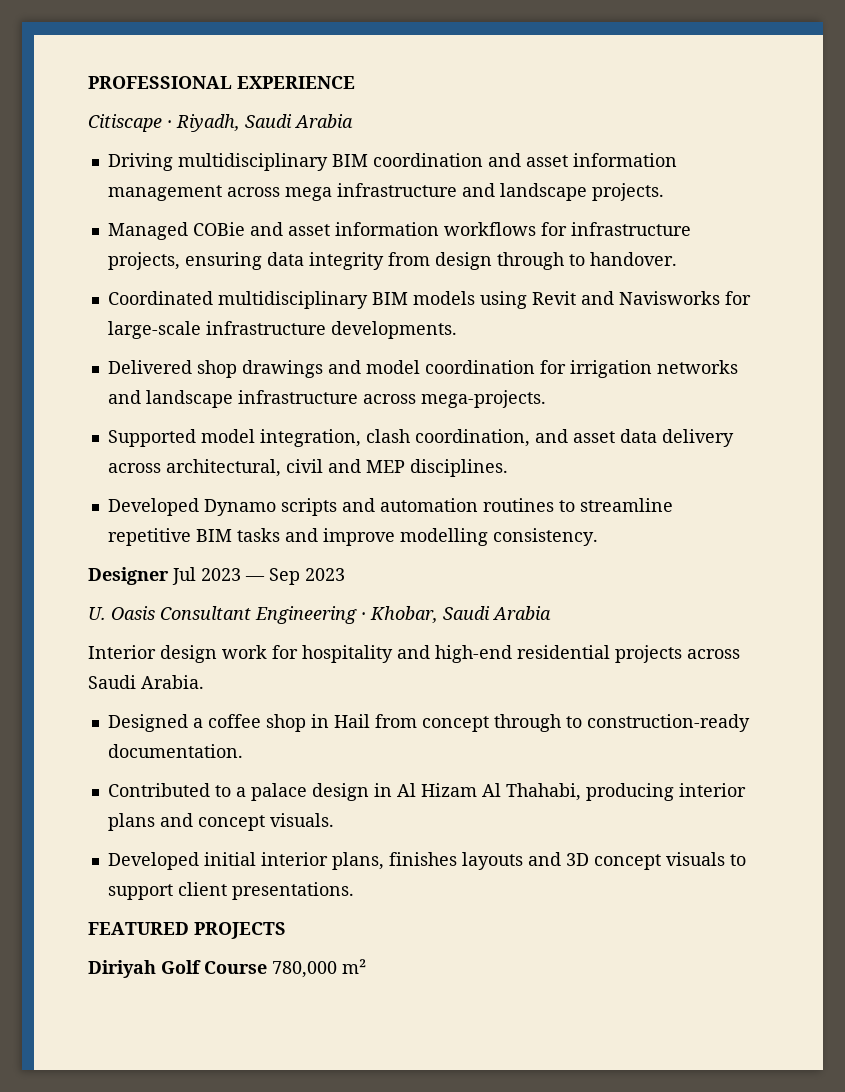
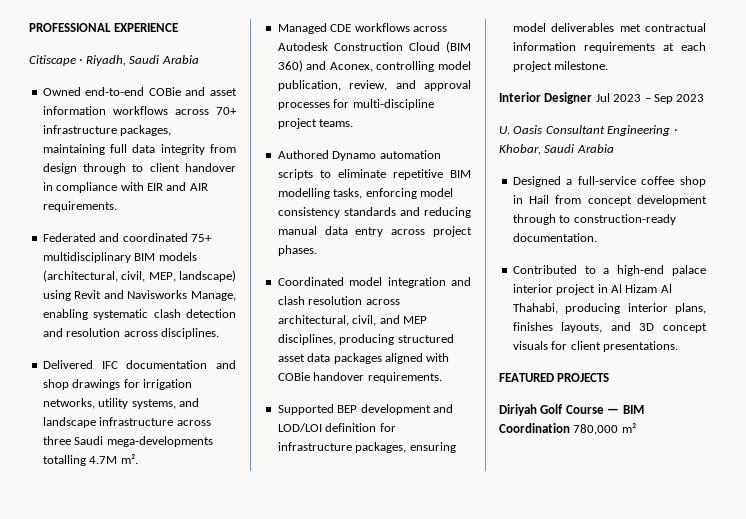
[107,153,677,171] [107,183,664,201] [107,222,188,240] Driving multidisciplinary BIM coordination and asset information management across mega infrastructure and landscape projects. // Managed -> [42,87,145,96] Owned end-to-end
[540,222,691,236] [107,252,262,270] for infrastructure projects, ensuring -> [174,107,237,115] [42,125,172,136] [42,144,128,155] across 70+ infrastructure packages, maintaining full
[589,252,677,266] [107,291,751,309] [107,321,457,339] [107,360,738,378] [107,390,546,408] [107,429,734,447] [107,459,508,477] [107,498,673,516] [107,528,598,546] handover. // Coordinated multidisciplinary BIM models using Revit and Navisworks for large-scale infrastructure developments. // Delivered shop drawings and model coordination for irrigation networks and landscape infrastructure across mega-projects. // Supported model integration, clash coordination, and asset data delivery across architectural, civil and MEP disciplines. // Developed Dynamo scripts and automation routines to streamline repetitive BIM tasks and improve modelling consistency. // -> [149,163,236,172] [42,182,208,193] [42,201,117,212] [42,233,212,242] [42,252,197,263] [42,270,236,282] [42,290,236,301] [42,309,236,320] [42,328,219,339] [42,360,236,369] [42,379,192,390] [42,398,199,409] [42,417,211,428] [42,436,213,447] [42,454,138,466] [277,23,447,34] [277,41,471,53] [277,60,471,72] [277,80,471,91] [277,99,434,110] [277,118,354,129] [277,150,441,161] [277,169,471,180] [277,188,453,199] [277,207,471,218] [277,226,472,237] [277,245,317,256] [277,277,471,288] [277,296,400,305] [277,315,427,326] [277,334,454,345] [277,353,450,364] [277,372,442,383] [277,404,453,415] [277,423,396,432] [277,442,456,453] [512,23,706,32] [512,42,706,53] [512,61,609,72] [499,92,541,102] client handover in compliance with EIR and AIR requirements. // Federated and coordinated 75+ multidisciplinary BIM models (architectural, civil, MEP, landscape) using Revit and Navisworks Manage, enabling systematic clash detection and resolution across disciplines. // Delivered IFC documentation and shop drawings for irrigation networks, utility systems, and landscape infrastructure across three Saudi mega-developments totalling 4.7M m². // Managed CDE workflows across Autodesk Construction Cloud (BIM 360) and Aconex, controlling model publication, review, and approval processes for multi-discipline project teams. // Authored Dynamo automation scripts to eliminate repetitive BIM modelling tasks, enforcing model consistency standards and reducing manual data entry across project phases. // Coordinated model integration and clash resolution across architectural, civil, and MEP disciplines, producing structured asset data packages aligned with COBie handover requirements. // Supported BEP development and LOD/LOI definition for infrastructure packages, ensuring model deliverables met contractual information requirements at each project milestone. // Interior
[245,576,265,581] — -> [644,98,651,102] –
[88,645,740,663] [88,675,204,689] // Interior design work for hospitality and high-end residential projects across Saudi Arabia. -> (614, 148) none
(203, 723) none -> [577,176,636,185] full-service
(489, 724) none -> [637,195,707,206] development
[250,783,369,801] palace design -> [617,265,706,276] [512,284,596,295] high-end palace interior project
[107,813,334,831] [107,852,328,870] plans and concept visuals. // Developed initial interior -> (668, 307) none
[461,852,523,870] layouts -> [561,322,603,333] layouts,
[729,854,746,866] [107,884,173,900] to support -> [551,341,568,350] for
(267, 967) none -> [607,405,644,414] [499,423,570,433] — BIM Coordination

